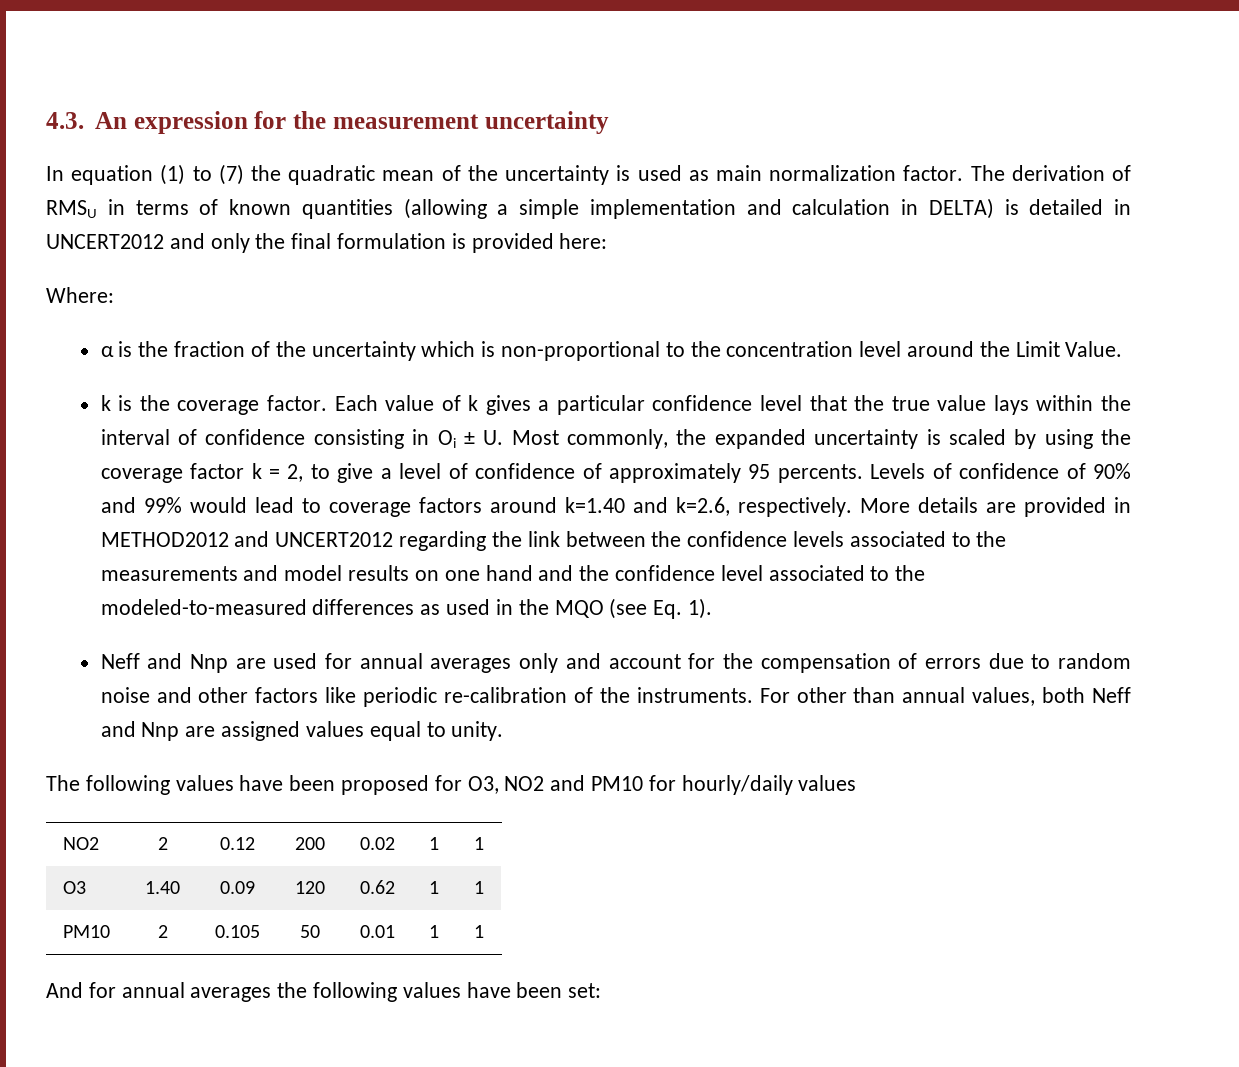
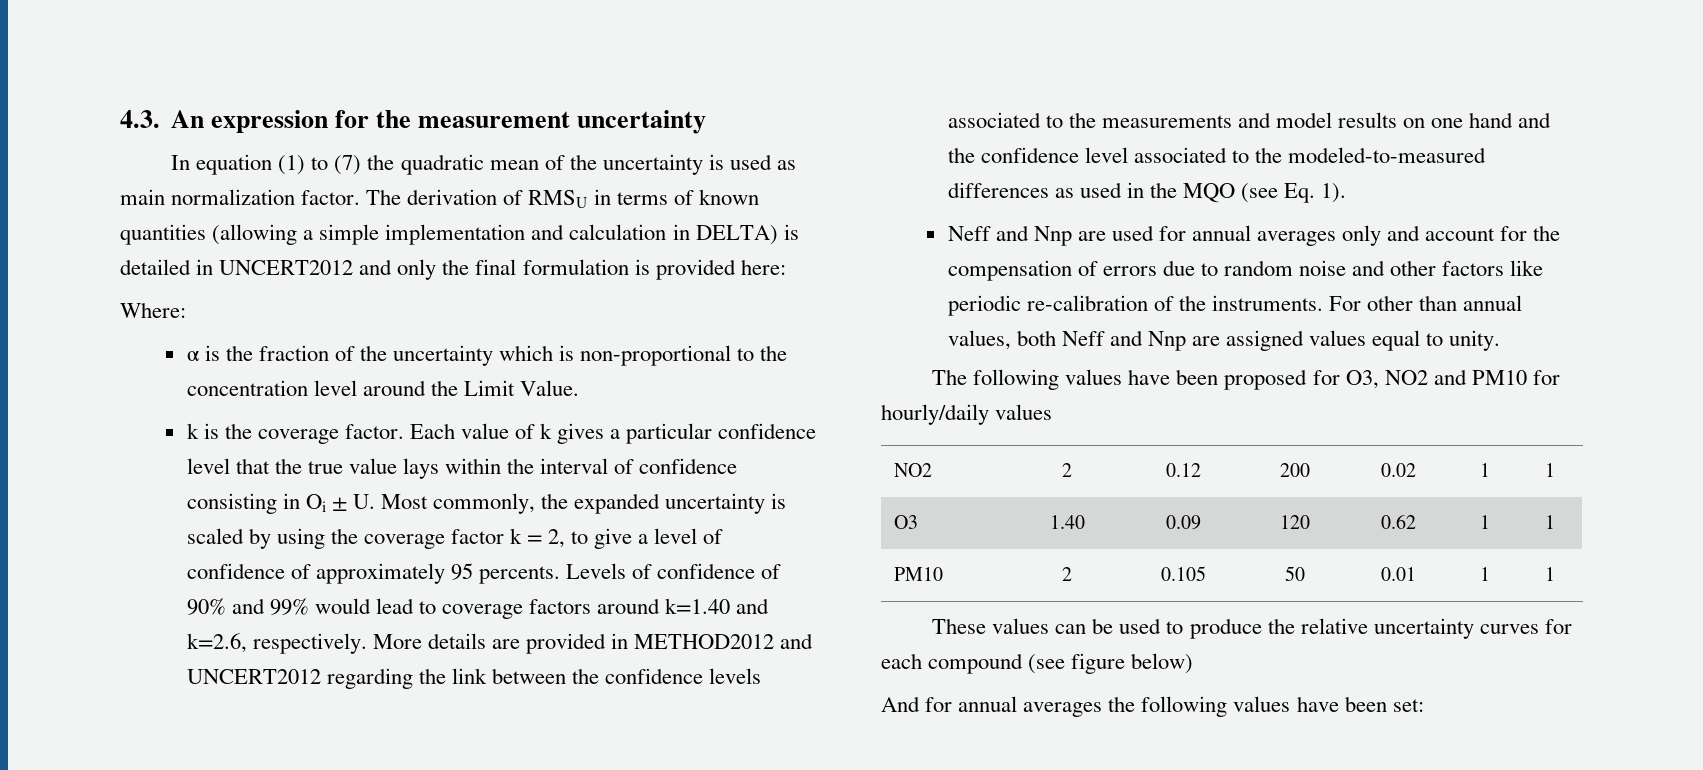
(484, 931) none -> [932,618,1572,639] [881,653,1194,674] // These values can be used to produce the relative uncertainty curves for each compound (see figure below)

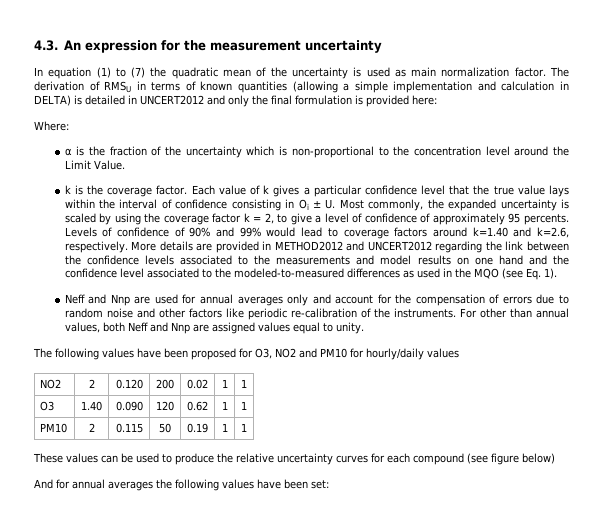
[1165,463,1201,477] 0.12 -> [115,379,143,389] 0.120
[1165,515,1201,530] 0.09 -> [115,401,143,411] 0.090
[1160,566,1206,581] 0.105 -> [115,423,143,433] 0.115
[1381,567,1416,581] 0.01 -> [187,423,208,433] 0.19

